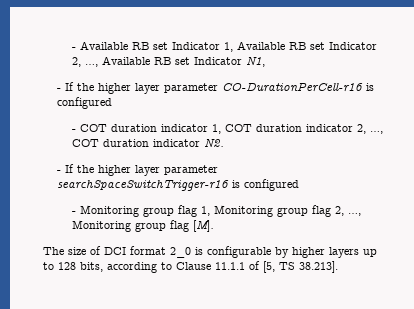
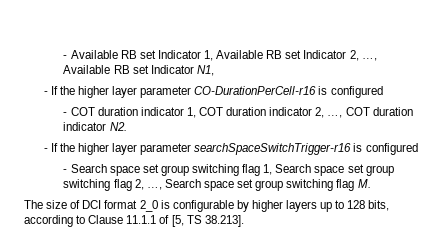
[79,205,361,217] [71,220,214,232] Monitoring group flag 1, Monitoring group flag 2, …, Monitoring group flag [M]. -> [70,164,394,176] [63,179,371,191] Search space set group switching flag 1, Search space set group switching flag 2, …, Search space set group switching flag M.

